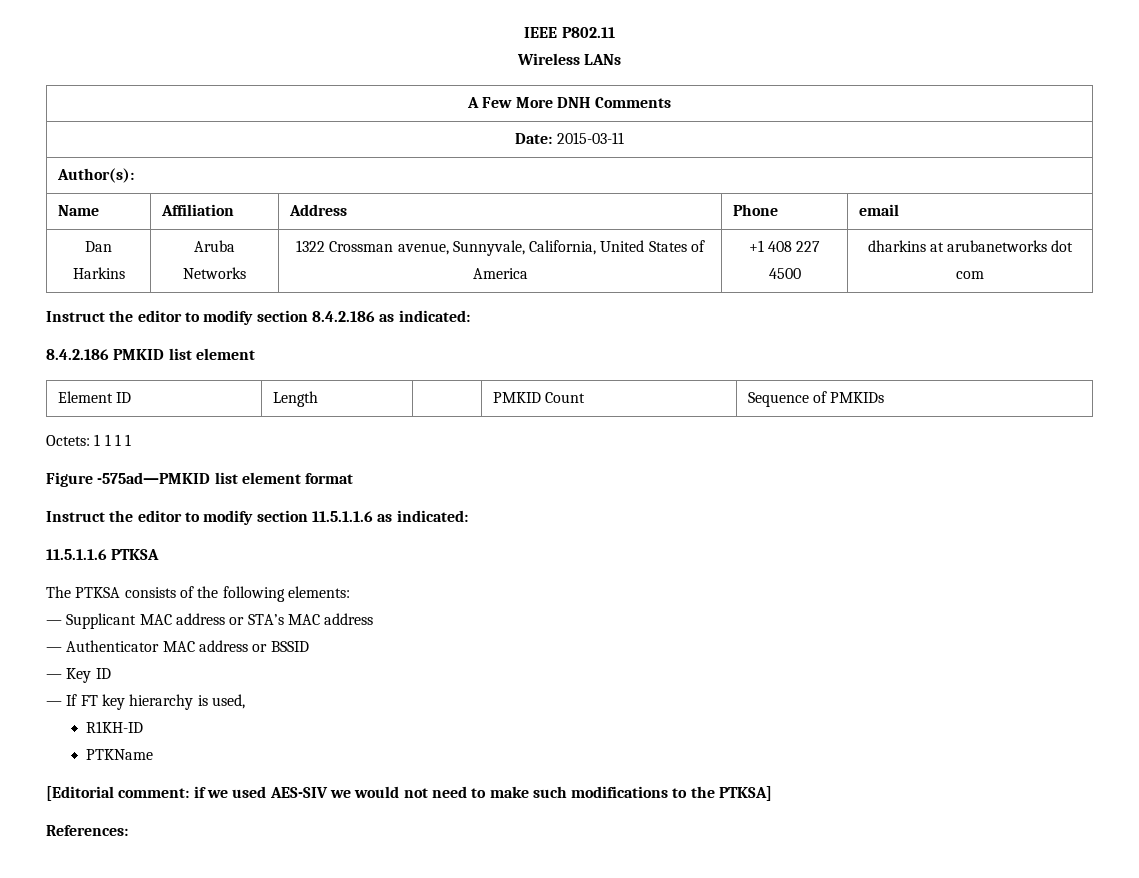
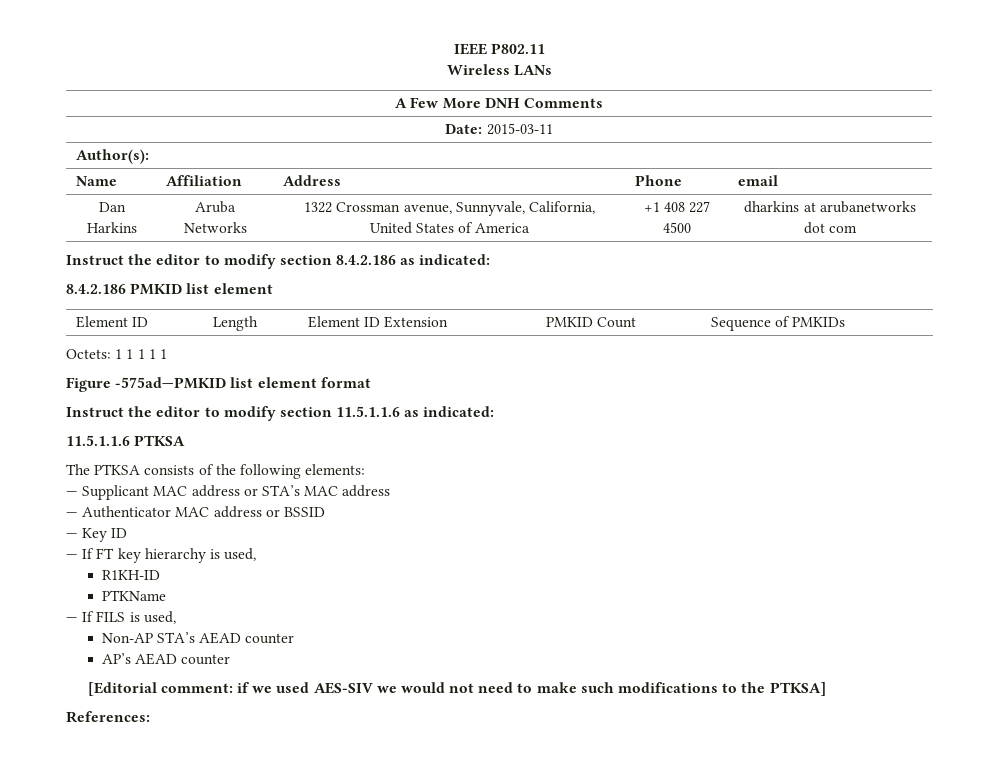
(318, 399) none -> [307,316,449,328] Element ID Extension
(132, 440) none -> [159,349,167,359] 1
(154, 754) none -> [66,611,176,624] [101,632,295,644] [101,653,230,665] // — If FILS is used, // Non-AP STA’s AEAD counter // AP’s AEAD counter

